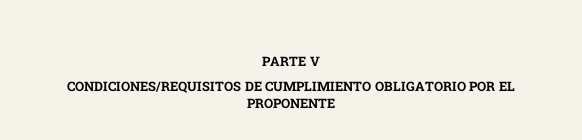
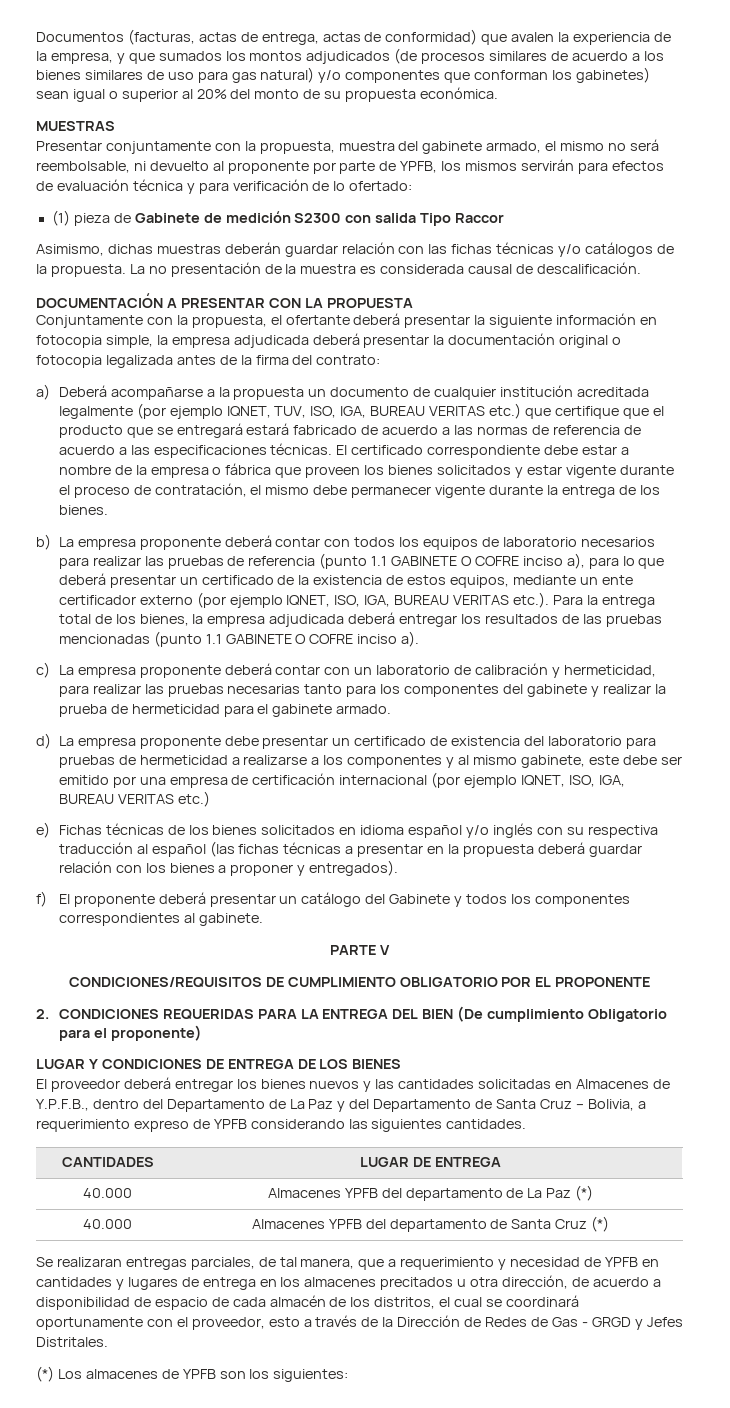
(262, 61) none -> [36,29,671,45] [36,48,664,64] [36,67,650,83] [36,87,499,102] [36,121,115,131] [36,139,659,154] [36,159,664,174] [36,179,413,194] [51,210,505,226] [36,242,674,257] [36,262,641,277] [36,293,413,308] [36,313,658,328] [36,333,622,348] [36,355,381,368] [36,384,649,400] [58,403,664,419] [58,423,641,438] [58,443,629,458] [58,463,674,478] [58,483,660,498] [58,505,108,515] [36,534,655,550] [58,553,665,569] [58,573,633,588] [58,592,655,608] [58,612,662,627] [58,631,420,647] [36,662,656,678] [58,684,666,697] [58,704,392,717] [36,733,656,749] [58,755,682,768] [58,772,625,788] [58,791,210,807] [36,822,658,838] [58,841,642,857] [58,860,399,876] [36,891,630,907] [58,913,263,926] Documentos (facturas, actas de entrega, actas de conformidad) que avalen la experiencia de la empresa, y que sumados los montos adjudicados (de procesos similares de acuerdo a los bienes similares de uso para gas natural) y/o componentes que conforman los gabinetes) sean igual o superior al 20% del monto de su propuesta económica. // MUESTRAS // Presentar conjuntamente con la propuesta, muestra del gabinete armado, el mismo no será reembolsable, ni devuelto al proponente por parte de YPFB, los mismos servirán para efectos de evaluación técnica y para verificación de lo ofertado: // (1) pieza de Gabinete de medición S2300 con salida Tipo Raccor // Asimismo, dichas muestras deberán guardar relación con las fichas técnicas y/o catálogos de la propuesta. La no presentación de la muestra es considerada causal de descalificación. // DOCUMENTACIÓN A PRESENTAR CON LA PROPUESTA // Conjuntamente con la propuesta, el ofertante deberá presentar la siguiente información en fotocopia simple, la empresa adjudicada deberá presentar la documentación original o fotocopia legalizada antes de la firma del contrato: // a) Deberá acompañarse a la propuesta un documento de cualquier institución acreditada legalmente (por ejemplo IQNET, TUV, ISO, IGA, BUREAU VERITAS etc.) que certifique que el producto que se entregará estará fabricado de acuerdo a las normas de referencia de acuerdo a las especificaciones técnicas. El certificado correspondiente debe estar a nombre de la empresa o fábrica que proveen los bienes solicitados y estar vigente durante el proceso de contratación, el mismo debe permanecer vigente durante la entrega de los bienes. // b) La empresa proponente deberá contar con todos los equipos de laboratorio necesarios para realizar las pruebas de referencia (punto 1.1 GABINETE O COFRE inciso a), para lo que deberá presentar un certificado de la existencia de estos equipos, mediante un ente certificador externo (por ejemplo IQNET, ISO, IGA, BUREAU VERITAS etc.). Para la entrega total de los bienes, la empresa adjudicada deberá entregar los resultados de las pruebas mencionadas (punto 1.1 GABINETE O COFRE inciso a). // c) La empresa proponente deberá contar con un laboratorio de calibración y hermeticidad, para realizar las pruebas necesarias tanto para los componentes del gabinete y realizar la prueba de hermeticidad para el gabinete armado. // d) La empresa proponente debe presentar un certificado de existencia del laboratorio para pruebas de hermeticidad a realizarse a los componentes y al mismo gabinete, este debe ser emitido por una empresa de certificación internacional (por ejemplo IQNET, ISO, IGA, BUREAU VERITAS etc.) // e) Fichas técnicas de los bienes solicitados en idioma español y/o inglés con su respectiva traducción al español (las fichas técnicas a presentar en la propuesta deberá guardar relación con los bienes a proponer y entregados). // f) El proponente deberá presentar un catálogo del Gabinete y todos los componentes correspondientes al gabinete. //
(335, 103) none -> [36,1006,668,1022] [58,1025,202,1041] [36,1059,402,1069] [36,1077,670,1092] [36,1099,646,1112] [36,1119,527,1132] [61,1157,154,1167] [360,1157,501,1167] [83,1188,132,1198] [267,1185,594,1201] [83,1219,132,1229] [251,1216,610,1232] [36,1257,659,1270] [36,1275,661,1290] [36,1295,579,1310] [36,1315,683,1330] [36,1337,108,1347] [36,1366,349,1382] // 2. CONDICIONES REQUERIDAS PARA LA ENTREGA DEL BIEN (De cumplimiento Obligatorio para el proponente) // LUGAR Y CONDICIONES DE ENTREGA DE LOS BIENES // El proveedor deberá entregar los bienes nuevos y las cantidades solicitadas en Almacenes de Y.P.F.B., dentro del Departamento de La Paz y del Departamento de Santa Cruz – Bolivia, a requerimiento expreso de YPFB considerando las siguientes cantidades. // CANTIDADES | LUGAR DE ENTREGA // 40.000 | Almacenes YPFB del departamento de La Paz (*) // 40.000 | Almacenes YPFB del departamento de Santa Cruz (*) // Se realizaran entregas parciales, de tal manera, que a requerimiento y necesidad de YPFB en cantidades y lugares de entrega en los almacenes precitados u otra dirección, de acuerdo a disponibilidad de espacio de cada almacén de los distritos, el cual se coordinará oportunamente con el proveedor, esto a través de la Dirección de Redes de Gas - GRGD y Jefes Distritales. // (*) Los almacenes de YPFB son los siguientes:

